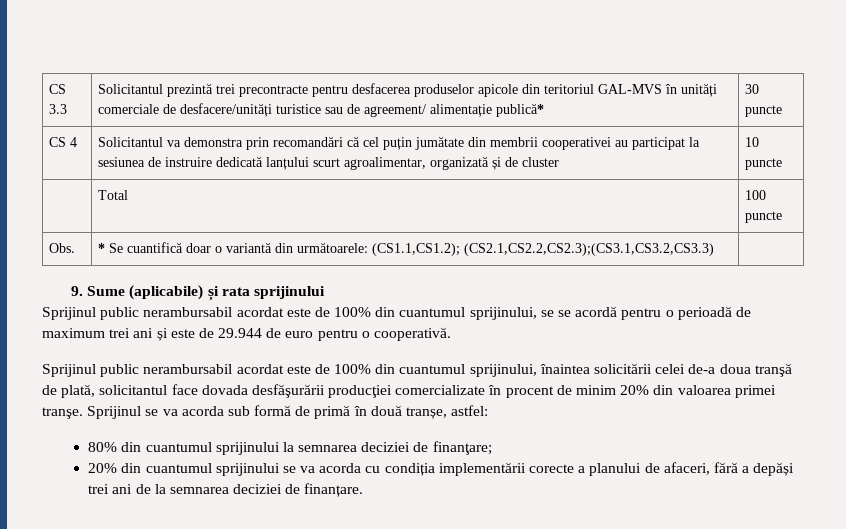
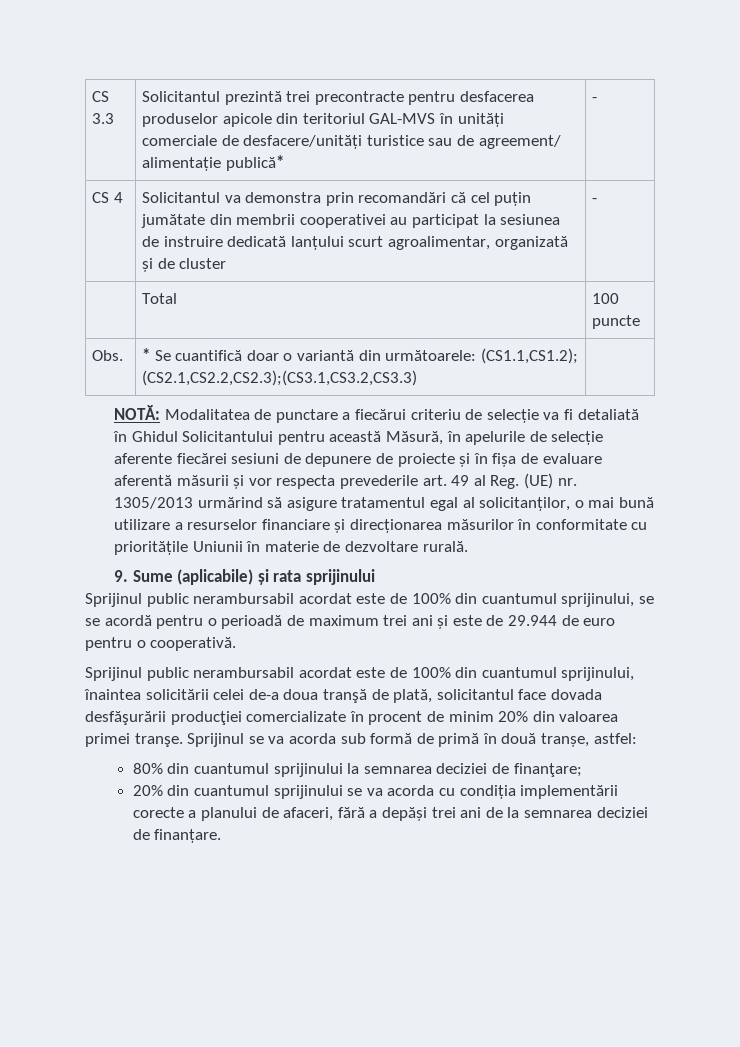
[745,84,760,94] [745,105,783,117] 30 puncte -> [592,97,598,102] -
[745,137,760,147] [745,158,783,170] 10 puncte -> [592,198,598,203] -
(715, 249) none -> [114,405,639,423] [113,431,604,445] [114,453,602,467] [114,473,577,489] [114,497,655,511] [114,519,648,533] [114,541,468,555] // NOTĂ: Modalitatea de punctare a fiecărui criteriu de selecție va fi detaliată în Ghidul Solicitantului pentru această Măsură, în apelurile de selecție aferente fiecărei sesiuni de depunere de proiecte și în fișa de evaluare aferentă măsurii și vor respecta prevederile art. 49 al Reg. (UE) nr. 1305/2013 urmărind să asigure tratamentul egal al solicitanților, o mai bună utilizare a resurselor financiare și direcționarea măsurilor în conformitate cu prioritățile Uniunii în materie de dezvoltare rurală.

